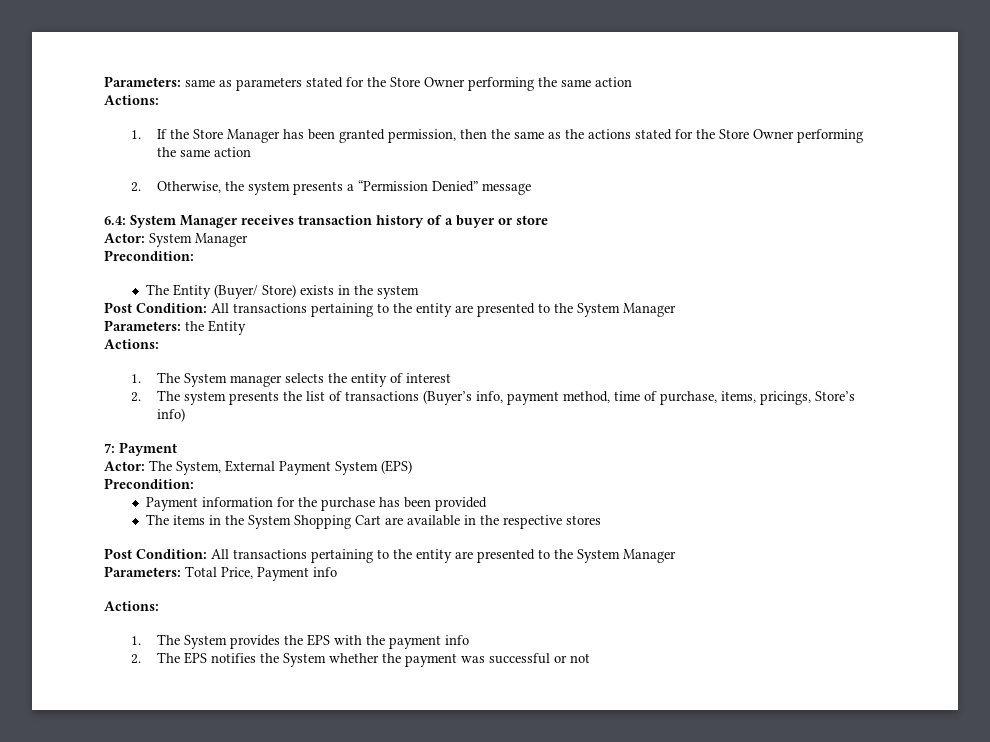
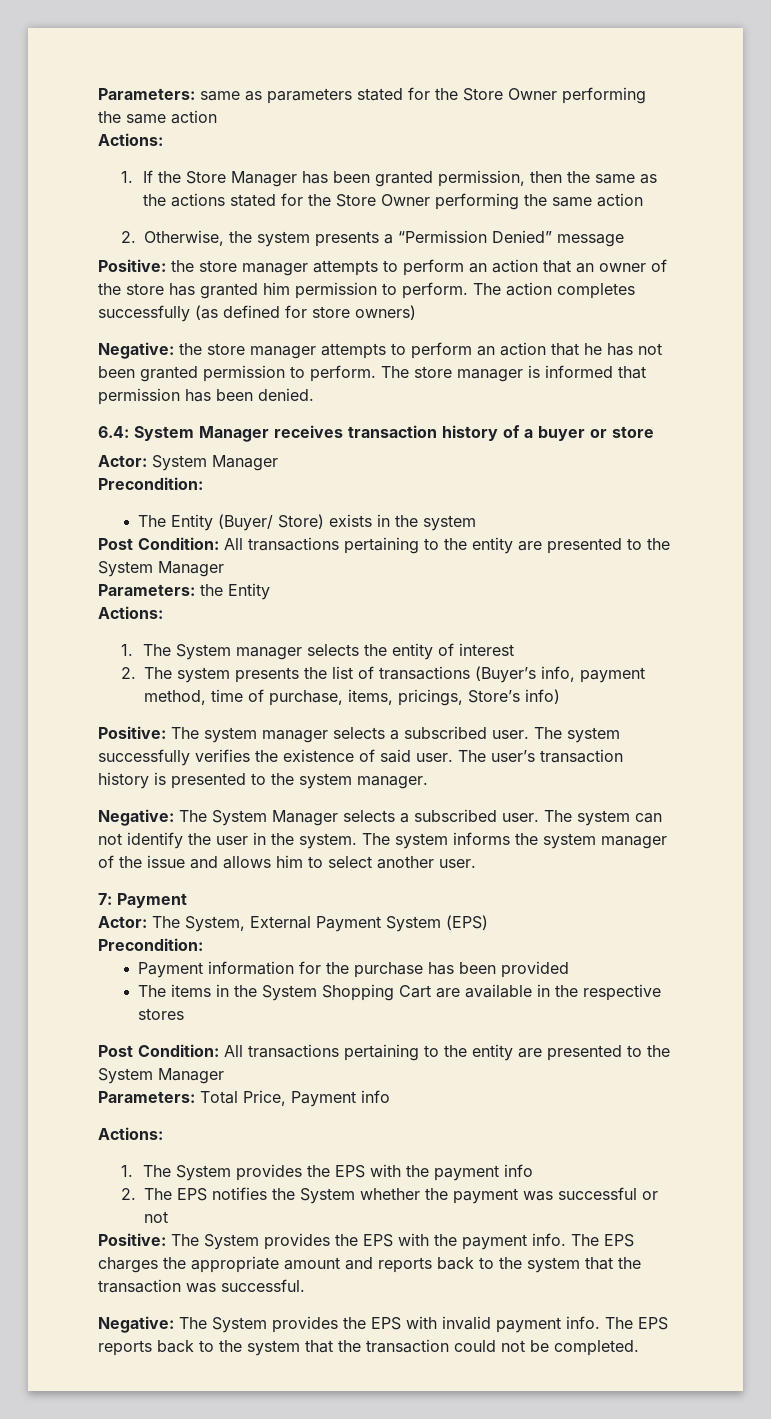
(532, 189) none -> [98,259,667,276] [98,282,635,299] [98,305,416,322] [98,342,662,359] [98,365,646,382] [98,388,314,405] // Positive: the store manager attempts to perform an action that an owner of the store has granted him permission to perform. The action completes successfully (as defined for store owners) // Negative: the store manager attempts to perform an action that he has not been granted permission to perform. The store manager is informed that permission has been denied.
(186, 415) none -> [98,726,620,743] [98,749,623,766] [98,772,428,789] [98,809,662,826] [98,832,667,849] [98,855,476,869] // Positive: The system manager selects a subscribed user. The system successfully verifies the existence of said user. The user’s transaction history is presented to the system manager. // Negative: The System Manager selects a subscribed user. The system can not identify the user in the system. The system informs the system manager of the issue and allows him to select another user.
(591, 658) none -> [98,1233,634,1250] [98,1256,641,1273] [98,1279,305,1293] [98,1316,668,1333] [98,1339,639,1356] // Positive: The System provides the EPS with the payment info. The EPS charges the appropriate amount and reports back to the system that the transaction was successful. // Negative: The System provides the EPS with invalid payment info. The EPS reports back to the system that the transaction could not be completed.

